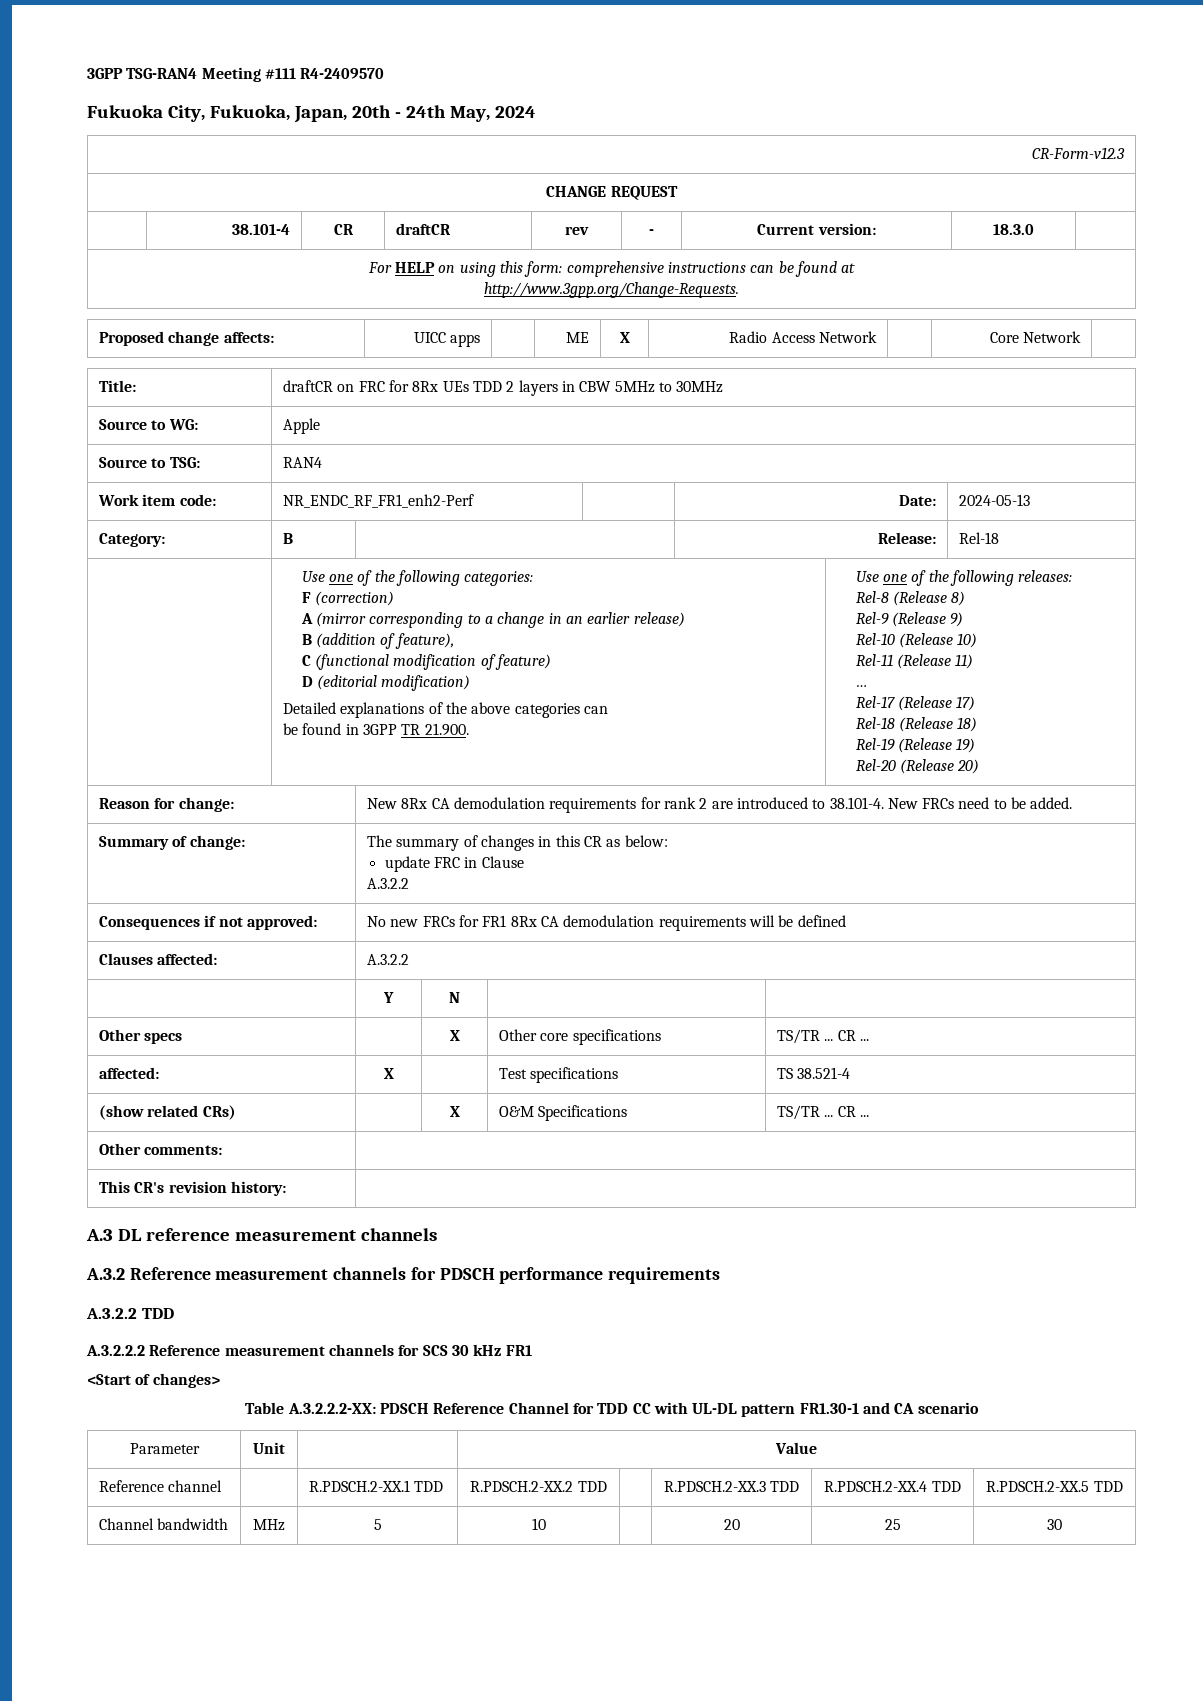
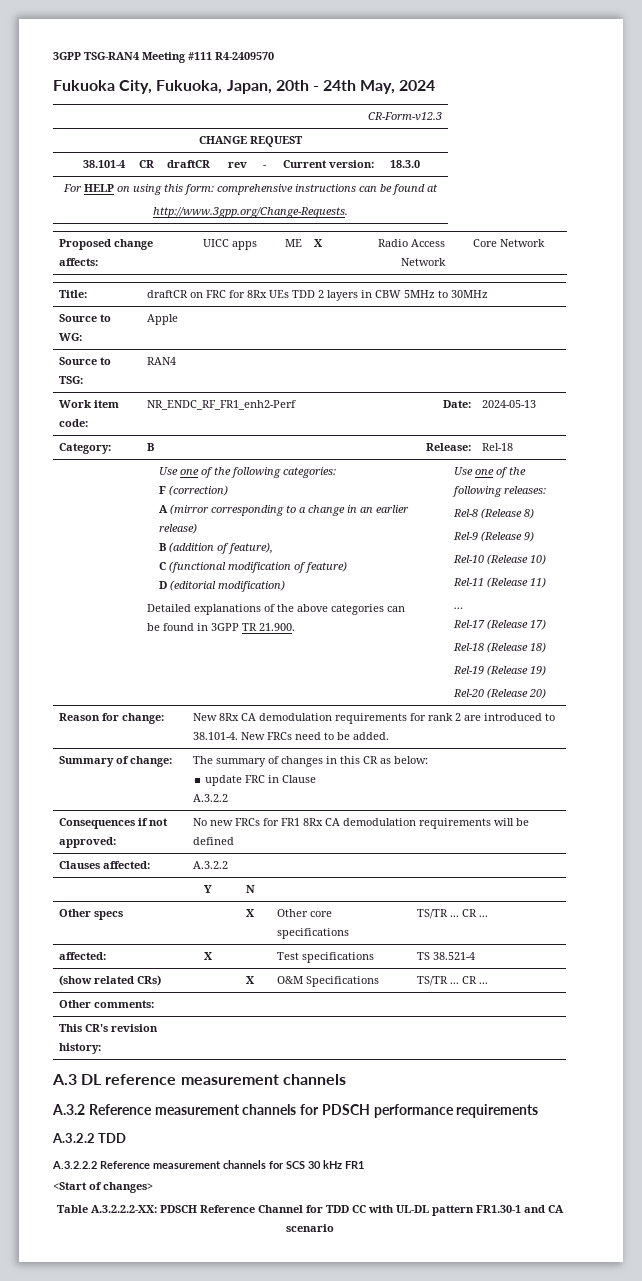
[129,1443,200,1454] [253,1442,285,1454] [775,1442,817,1454] [98,1480,223,1492] [308,1480,444,1492] [470,1481,607,1492] [663,1481,800,1492] [824,1481,961,1492] [986,1481,1123,1492] [98,1518,229,1530] [253,1519,285,1531] [373,1519,382,1530] [531,1518,546,1530] [723,1519,740,1530] [884,1519,901,1530] [1047,1519,1062,1530] // Parameter | Unit | | Value // Reference channel | | R.PDSCH.2-XX.1 TDD | R.PDSCH.2-XX.2 TDD | | R.PDSCH.2-XX.3 TDD | R.PDSCH.2-XX.4 TDD | R.PDSCH.2-XX.5 TDD // Channel bandwidth | MHz | 5 | 10 | | 20 | 25 | 30 -> (334, 1228) none

